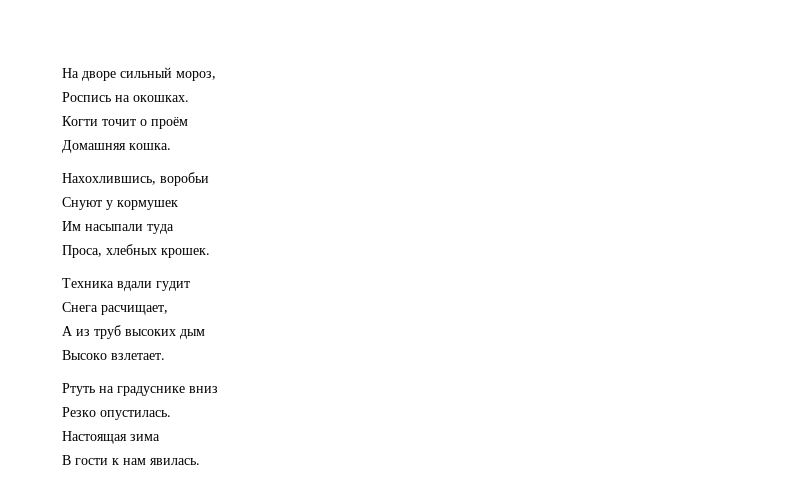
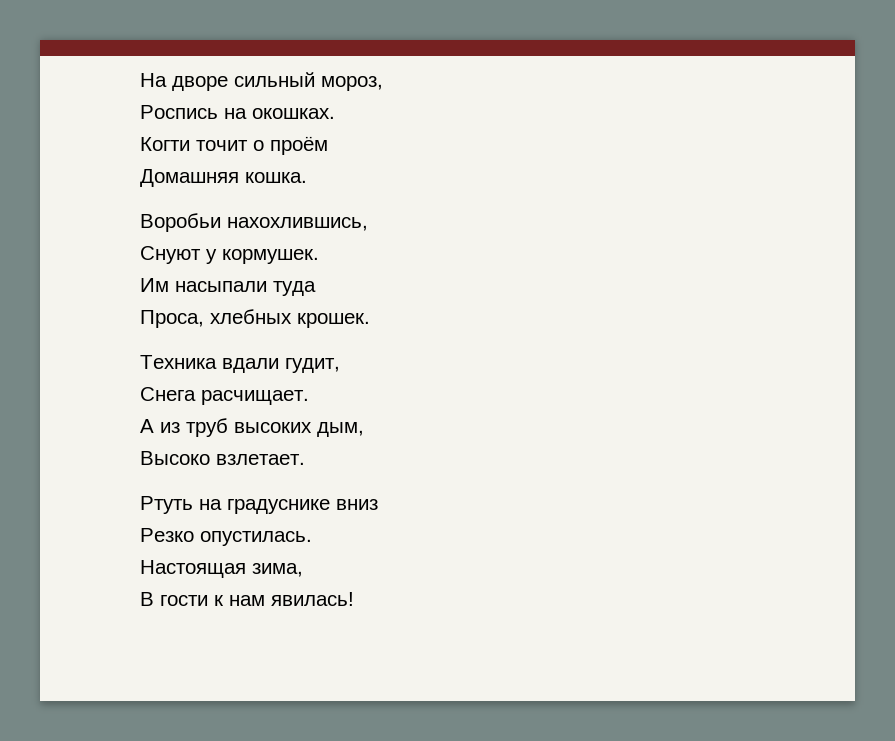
[62,172,209,186] Нахохлившись, воробьи -> [140,213,368,232] Воробьи нахохлившись,
[117,200,178,210] кормушек -> [222,249,319,264] кормушек.
[156,281,190,291] гудит -> [285,358,340,373] гудит,
[101,305,168,315] расчищает, -> [201,390,309,405] расчищает.
[180,329,205,339] дым -> [317,422,364,437] дым,
[130,434,160,441] зима -> [252,563,303,577] зима,
[150,458,200,465] явилась. -> [271,592,354,606] явилась!

